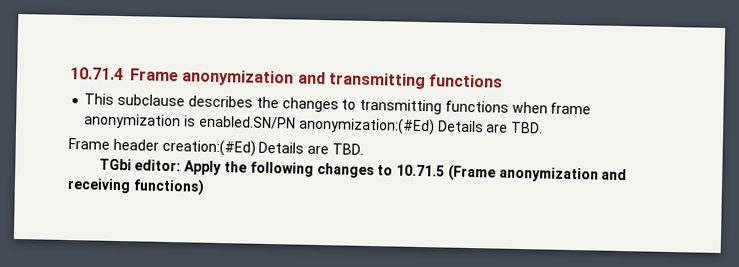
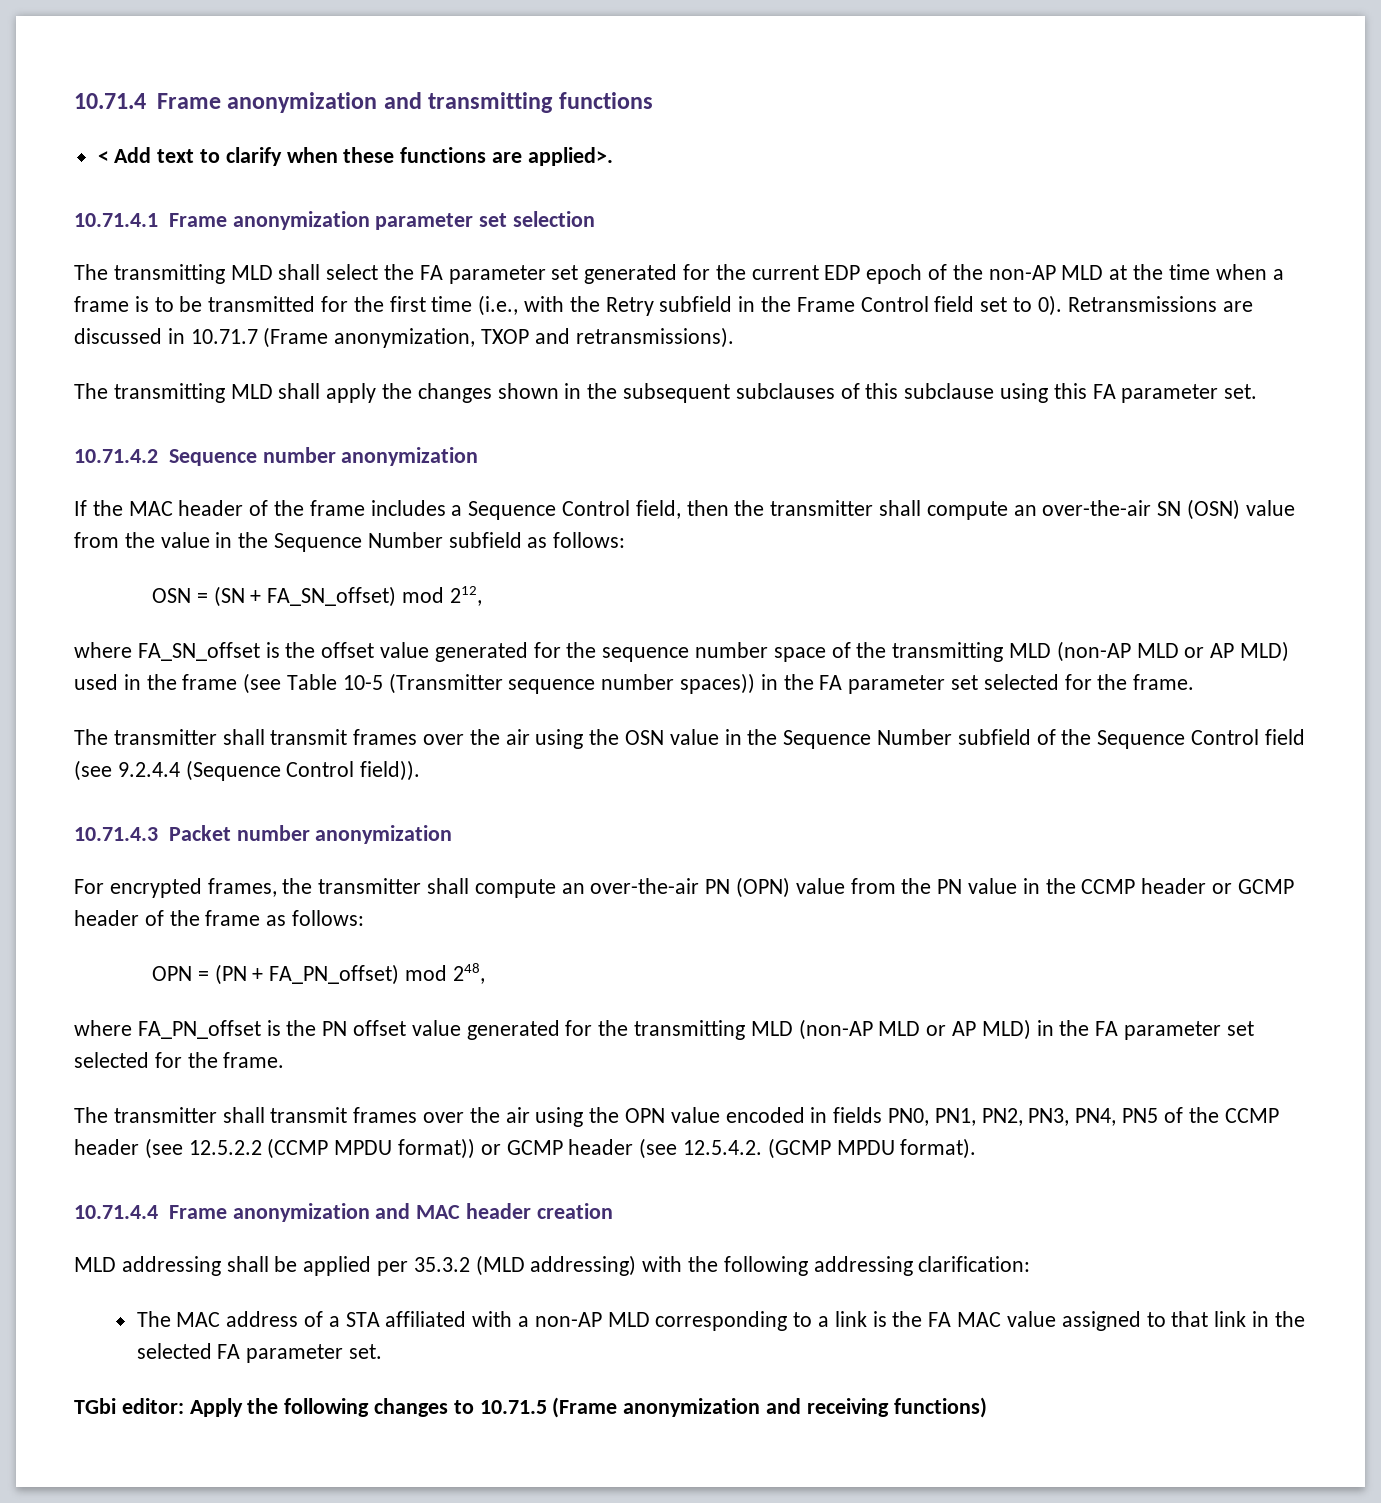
[84,93,592,115] [84,113,544,136] [68,138,364,157] This subclause describes the changes to transmitting functions when frame anonymization is enabled.SN/PN anonymization:(#Ed) Details are TBD. // Frame header creation:(#Ed) Details are TBD. -> [97,147,613,166] [74,211,595,230] [74,264,1284,284] [74,295,1253,316] [74,327,734,348] [74,383,1258,403] [74,447,479,466] [74,499,1295,520] [74,532,626,552] [151,586,482,607] [74,641,1290,662] [74,673,1195,694] [74,729,1305,749] [74,760,421,781] [74,825,453,844] [74,877,1294,898] [74,910,365,926] [151,963,485,985] [74,1019,1254,1040] [74,1052,285,1068] [74,1107,1279,1127] [74,1138,977,1159] [74,1203,613,1222] [74,1255,1031,1276] [136,1311,1305,1331] [136,1343,383,1363] < Add text to clarify when these functions are applied>. // 10.71.4.1 Frame anonymization parameter set selection // The transmitting MLD shall select the FA parameter set generated for the current EDP epoch of the non-AP MLD at the time when a frame is to be transmitted for the first time (i.e., with the Retry subfield in the Frame Control field set to 0). Retransmissions are discussed in 10.71.7 (Frame anonymization, TXOP and retransmissions). // The transmitting MLD shall apply the changes shown in the subsequent subclauses of this subclause using this FA parameter set. // 10.71.4.2 Sequence number anonymization // If the MAC header of the frame includes a Sequence Control field, then the transmitter shall compute an over-the-air SN (OSN) value from the value in the Sequence Number subfield as follows: // OSN = (SN + FA_SN_offset) mod 212, // where FA_SN_offset is the offset value generated for the sequence number space of the transmitting MLD (non-AP MLD or AP MLD) used in the frame (see Table 10-5 (Transmitter sequence number spaces)) in the FA parameter set selected for the frame. // The transmitter shall transmit frames over the air using the OSN value in the Sequence Number subfield of the Sequence Control field (see 9.2.4.4 (Sequence Control field)). // 10.71.4.3 Packet number anonymization // For encrypted frames, the transmitter shall compute an over-the-air PN (OPN) value from the PN value in the CCMP header or GCMP header of the frame as follows: // OPN = (PN + FA_PN_offset) mod 248, // where FA_PN_offset is the PN offset value generated for the transmitting MLD (non-AP MLD or AP MLD) in the FA parameter set selected for the frame. // The transmitter shall transmit frames over the air using the OPN value encoded in fields PN0, PN1, PN2, PN3, PN4, PN5 of the CCMP header (see 12.5.2.2 (CCMP MPDU format)) or GCMP header (see 12.5.4.2. (GCMP MPDU format). // 10.71.4.4 Frame anonymization and MAC header creation // MLD addressing shall be applied per 35.3.2 (MLD addressing) with the following addressing clarification: // The MAC address of a STA affiliated with a non-AP MLD corresponding to a link is the FA MAC value assigned to that link in the selected FA parameter set.

